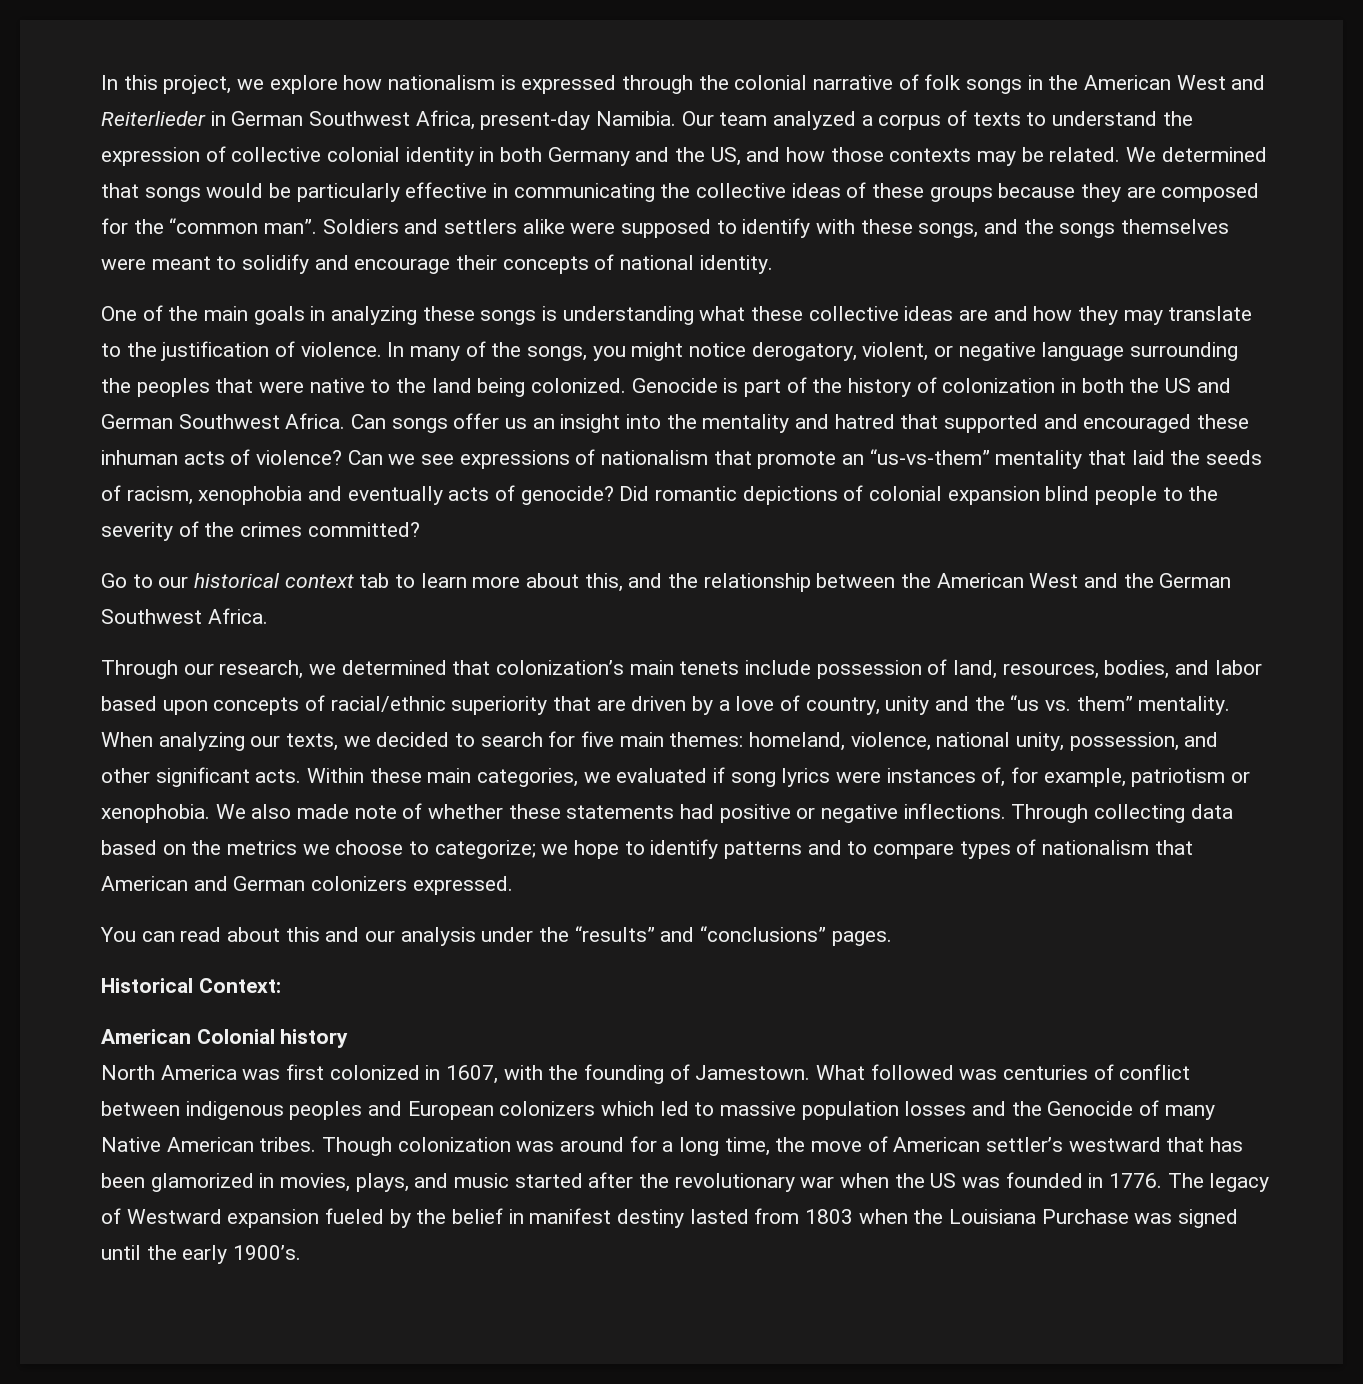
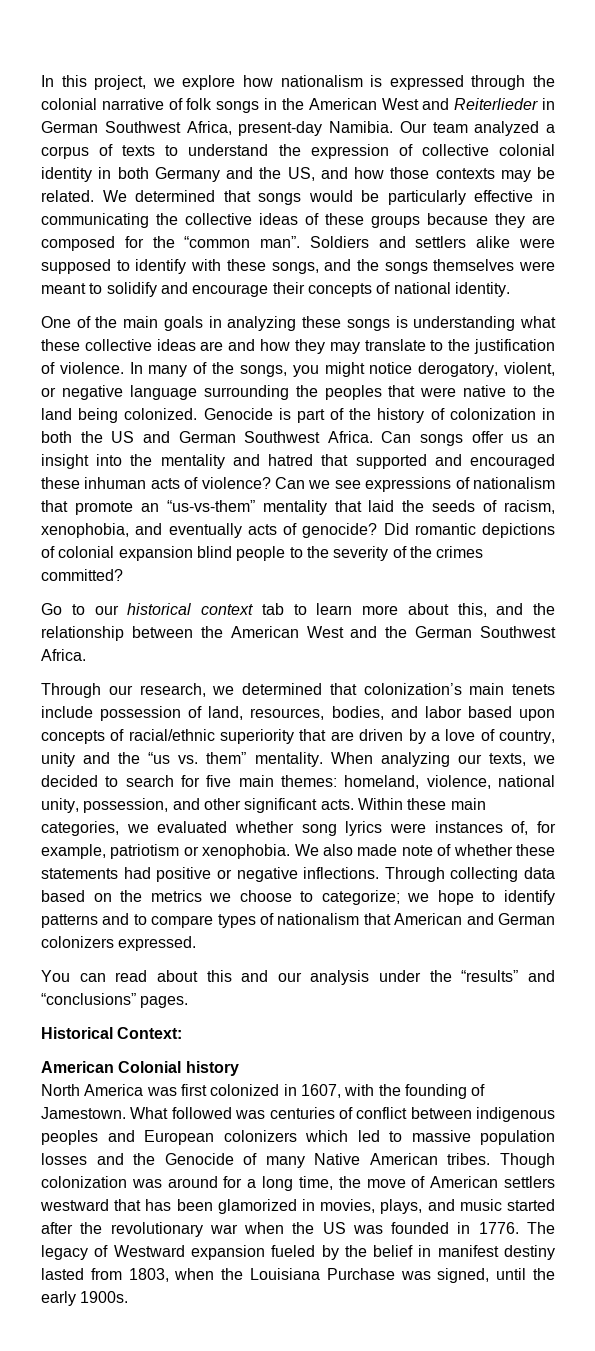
[198,486,303,505] xenophobia -> [41,523,129,538] xenophobia,
[713,767,726,783] if -> [235,821,294,833] whether
[986,1137,1064,1152] settler’s -> [503,1176,555,1188] settlers
[805,1209,854,1224] 1803 -> [128,1268,169,1282] 1803,
[1178,1209,1239,1228] signed -> [437,1268,490,1283] signed,
[233,1245,302,1260] 1900’s. -> [80,1291,129,1303] 1900s.

